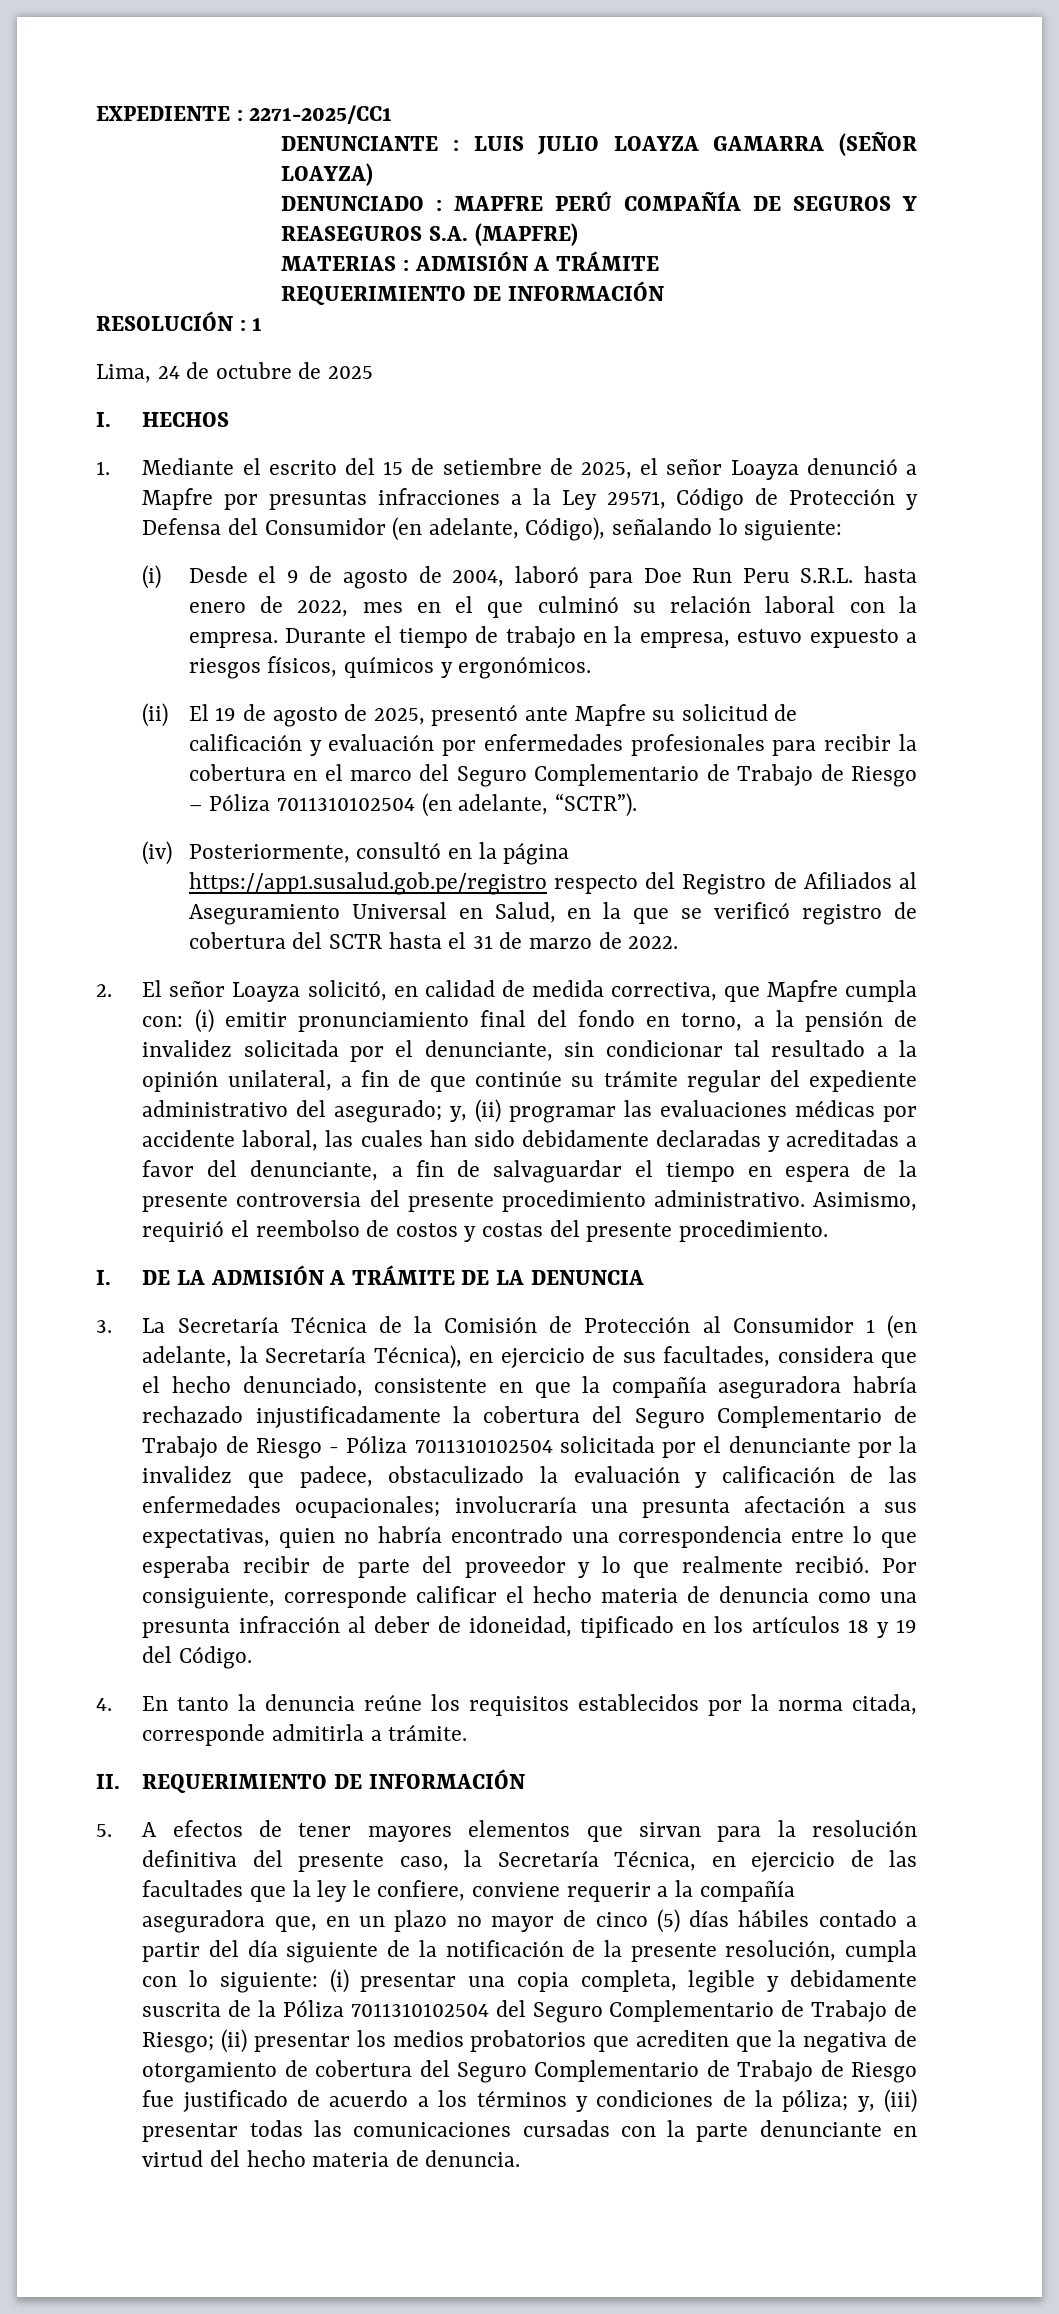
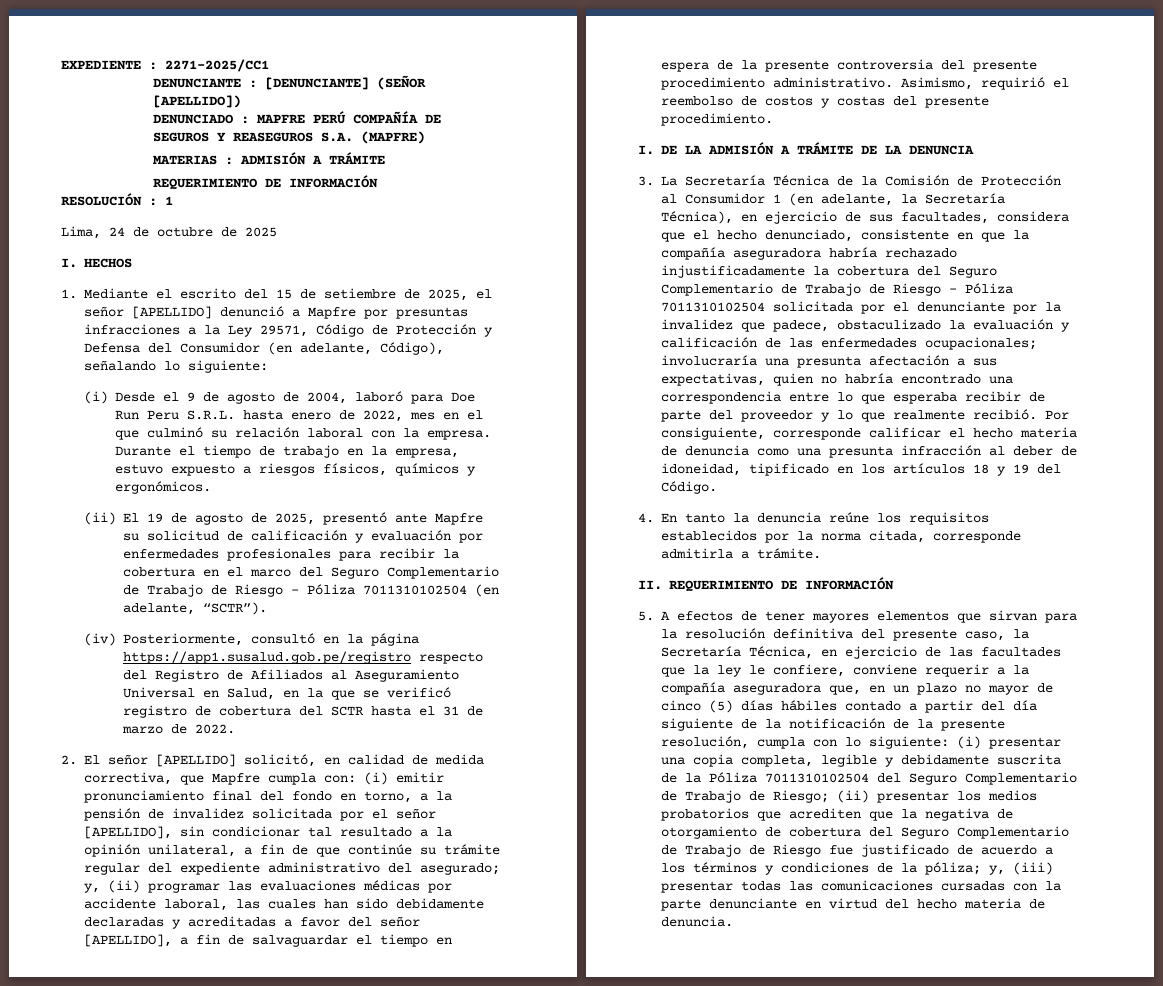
[473,131,918,156] [281,163,374,186] LUIS JULIO LOAYZA GAMARRA (SEÑOR LOAYZA) -> [264,75,426,90] [152,95,241,108] [DENUNCIANTE] (SEÑOR [APELLIDO])
[730,460,799,480] Loayza -> [132,306,212,319] [APELLIDO]
[232,982,301,1002] Loayza -> [156,754,236,767] [APELLIDO]
[424,1040,553,1061] denunciante, -> [396,808,436,819] [84,826,172,839] señor [APELLIDO],
[250,1160,379,1181] denunciante, -> [380,916,420,927] [84,934,172,947] señor [APELLIDO],

